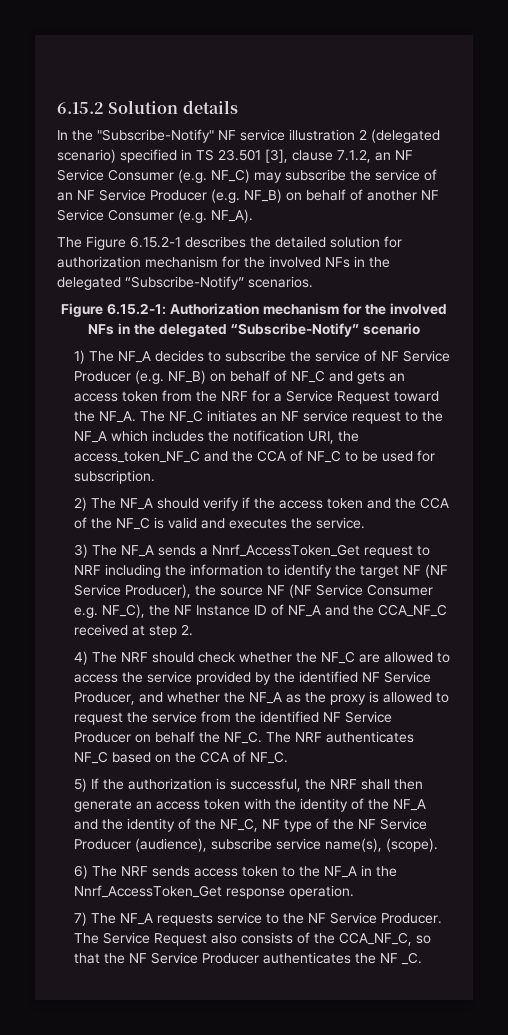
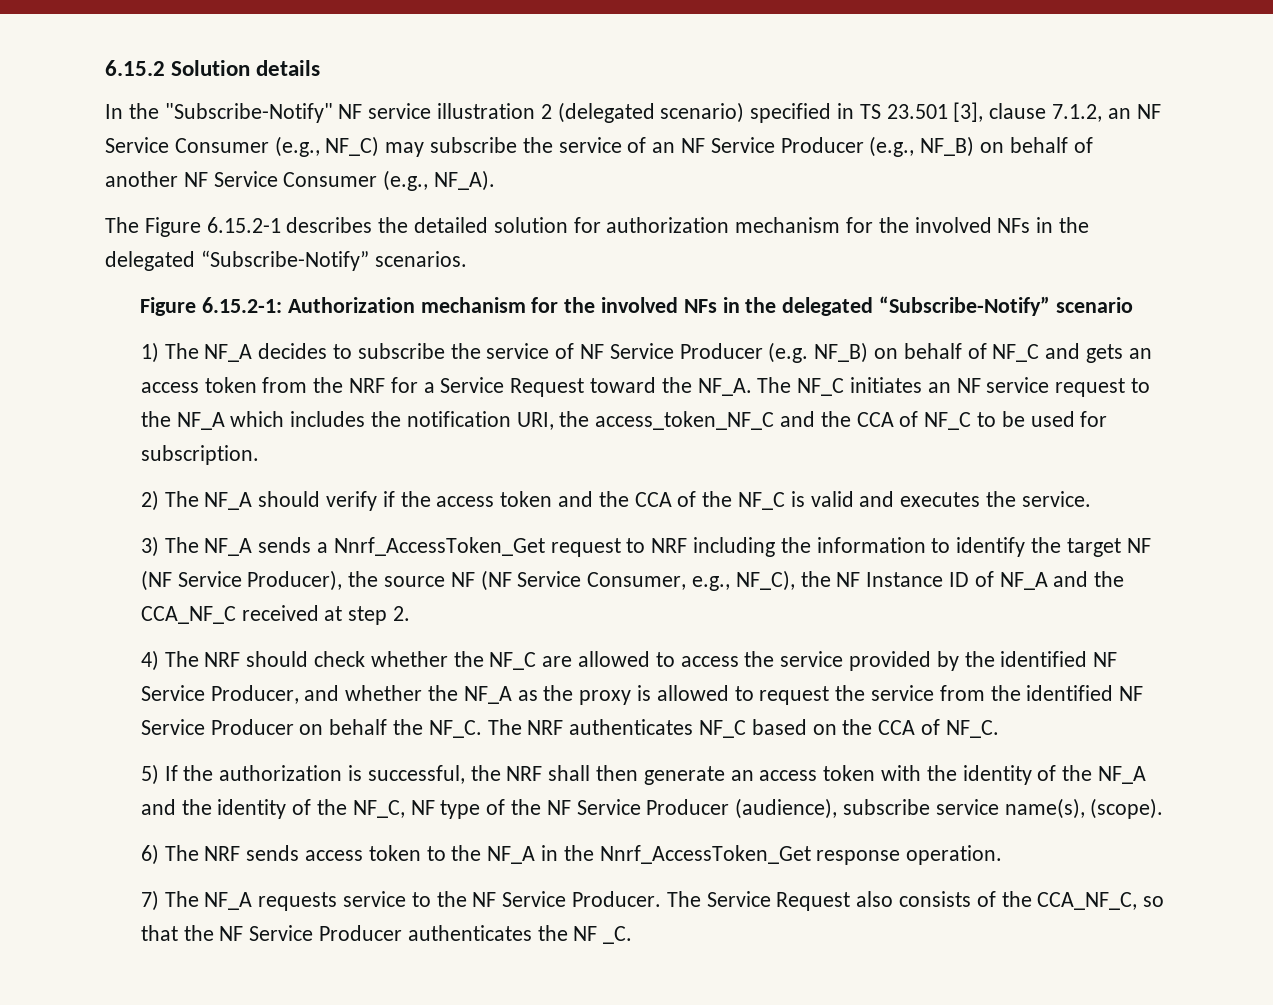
[178,169,207,183] (e.g. -> [274,136,320,157] (e.g.,
[211,189,240,203] (e.g. -> [869,136,915,157] (e.g.,
[178,209,207,223] (e.g. -> [383,170,429,191] (e.g.,
[366,584,433,596] [73,607,98,618] Consumer e.g. -> [587,572,731,591] Consumer, e.g.,

